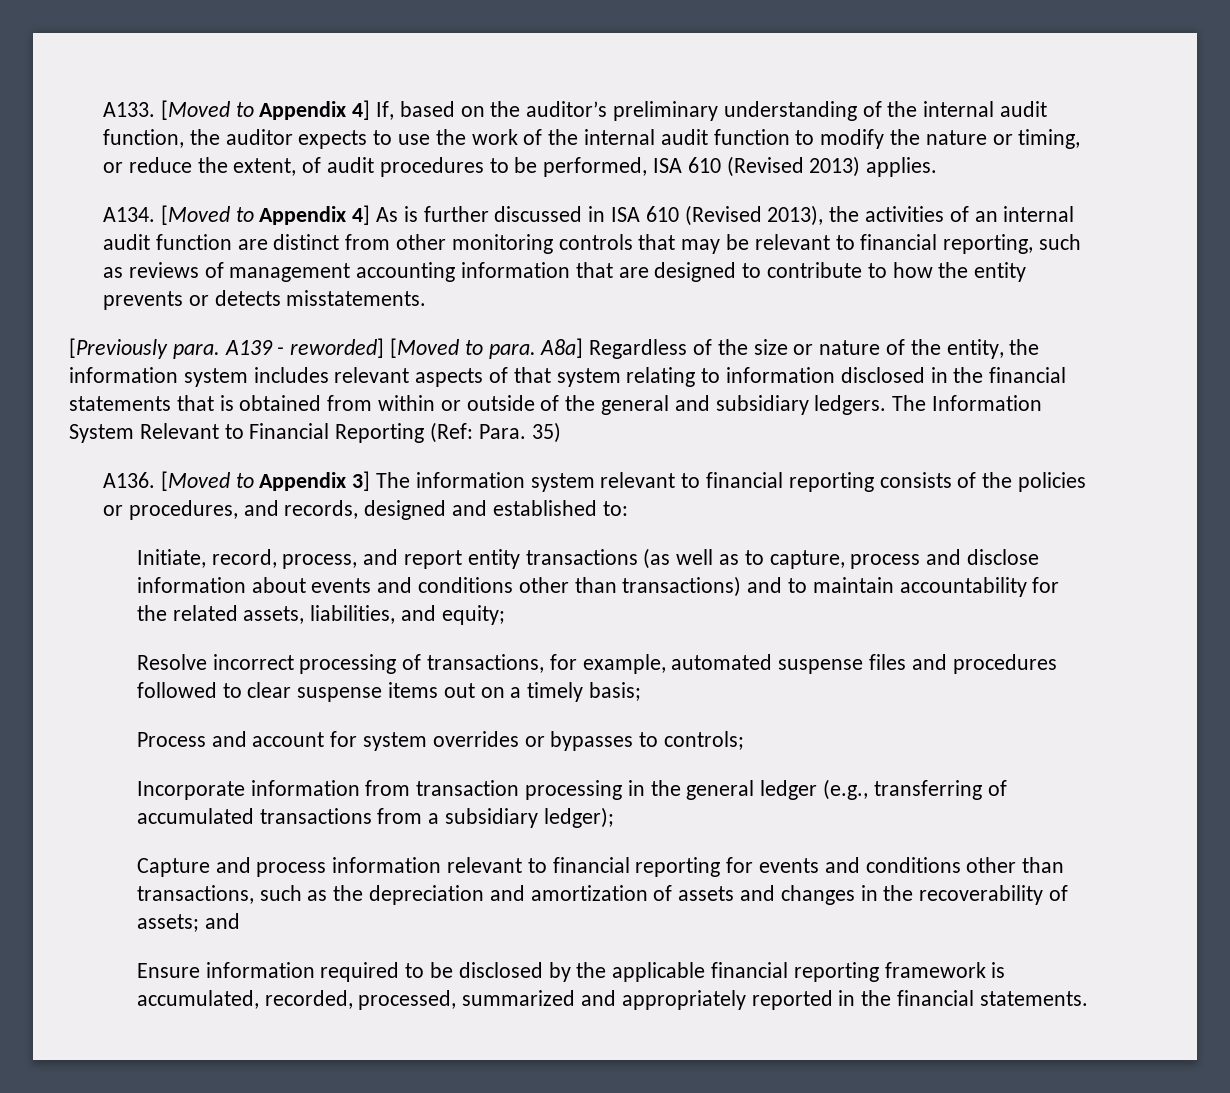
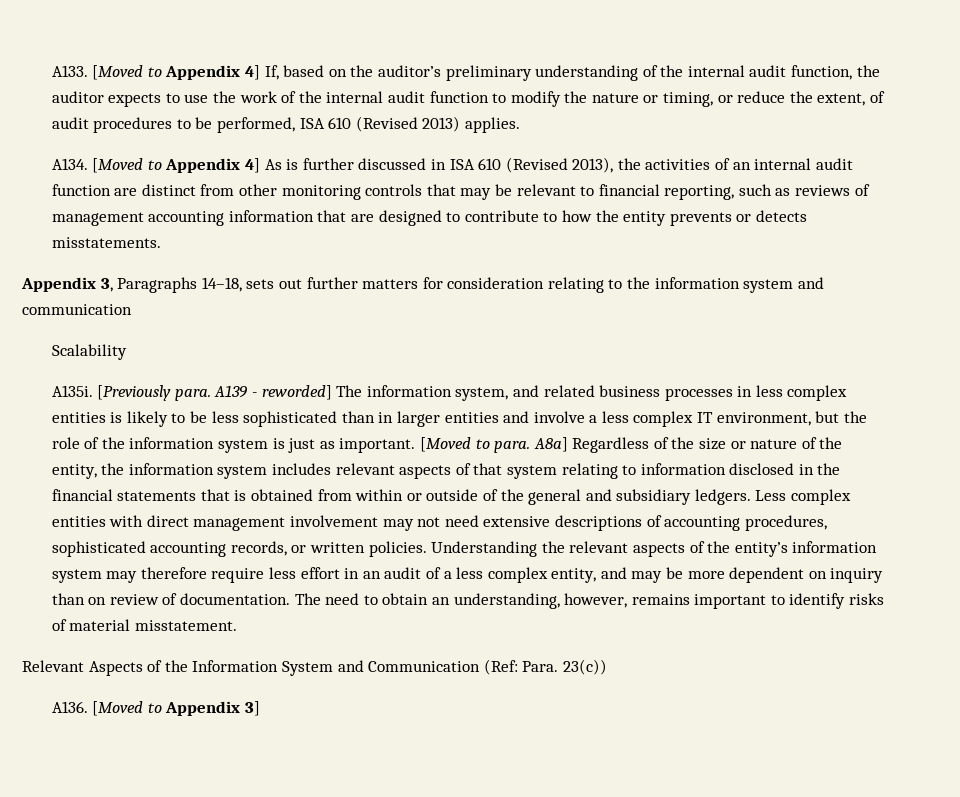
(427, 298) none -> [21,277,824,293] [22,304,132,315] [51,344,127,360] [51,385,93,397] Appendix 3, Paragraphs 14–18, sets out further matters for consideration relating to the information system and communication // Scalability // A135i.
(385, 348) none -> [336,385,848,401] [51,411,867,427] [51,437,416,453] The information system, and related business processes in less complex entities is likely to be less sophisticated than in larger entities and involve a less complex IT environment, but the role of the information system is just as important.
[892,395,1043,411] [69,423,425,443] The Information System Relevant to Financial Reporting -> [755,489,852,505] [51,515,827,531] [51,541,878,557] [51,567,884,583] [51,593,885,609] [51,619,237,631] [22,660,481,676] Less complex entities with direct management involvement may not need extensive descriptions of accounting procedures, sophisticated accounting records, or written policies. Understanding the relevant aspects of the entity’s information system may therefore require less effort in an audit of a less complex entity, and may be more dependent on inquiry than on review of documentation. The need to obtain an understanding, however, remains important to identify risks of material misstatement. // Relevant Aspects of the Information System and Communication
[531,422,561,443] 35) -> [562,659,607,675] 23(c))
[375,472,1086,492] [102,500,628,520] [136,548,1040,569] [136,576,1060,597] [136,605,505,625] [136,654,1057,674] [136,682,642,702] [136,731,745,751] [136,779,1007,800] [136,807,614,828] [136,857,1065,877] [136,885,1069,905] [136,913,240,932] [136,962,1006,982] [136,990,1088,1010] The information system relevant to financial reporting consists of the policies or procedures, and records, designed and established to: // Initiate, record, process, and report entity transactions (as well as to capture, process and disclose information about events and conditions other than transactions) and to maintain accountability for the related assets, liabilities, and equity; // Resolve incorrect processing of transactions, for example, automated suspense files and procedures followed to clear suspense items out on a timely basis; // Process and account for system overrides or bypasses to controls; // Incorporate information from transaction processing in the general ledger (e.g., transferring of accumulated transactions from a subsidiary ledger); // Capture and process information relevant to financial reporting for events and conditions other than transactions, such as the depreciation and amortization of assets and changes in the recoverability of assets; and // Ensure information required to be disclosed by the applicable financial reporting framework is accumulated, recorded, processed, summarized and appropriately reported in the financial statements. -> (260, 708) none

